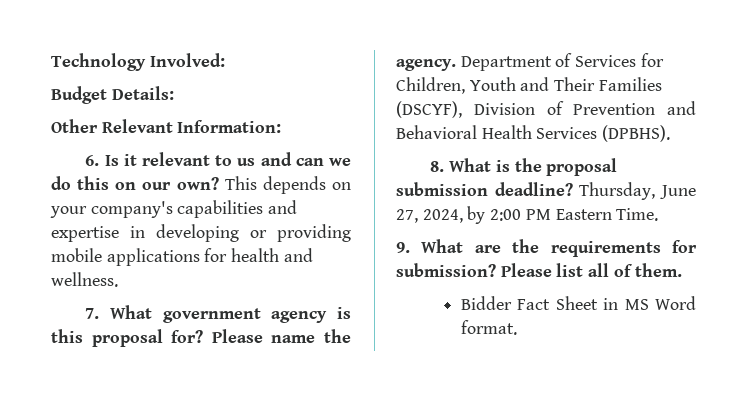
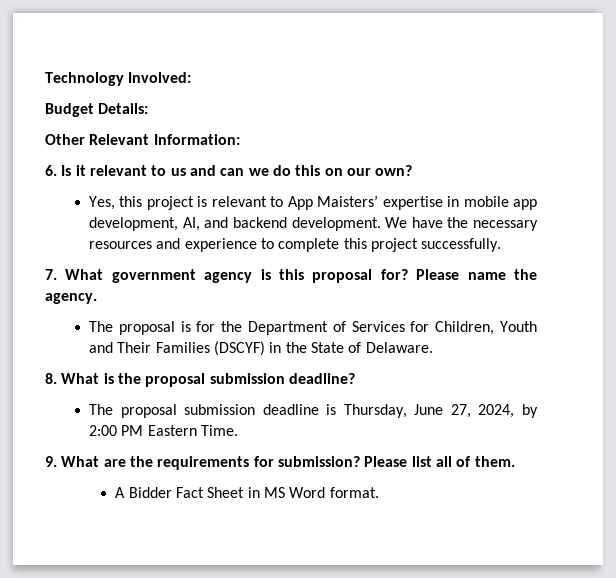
[224,176,351,194] [50,200,298,218] [51,224,351,242] [51,248,313,266] [51,272,118,287] This depends on your company's capabilities and expertise in developing or providing mobile applications for health and wellness. -> [88,195,537,210] [88,217,539,231] [88,238,502,252] // Yes, this project is relevant to App Maisters’ expertise in mobile app development, AI, and backend development. We have the necessary resources and experience to complete this project successfully.
(456, 65) none -> [88,321,243,335] // The proposal is for the
[396,101,696,118] [396,125,671,142] (DSCYF), Division of Prevention and Behavioral Health Services (DPBHS). -> [213,341,433,356] (DSCYF) in the State of Delaware.
(573, 189) none -> [88,404,337,418] // The proposal submission deadline is
(682, 270) none -> [115,487,126,498] A

